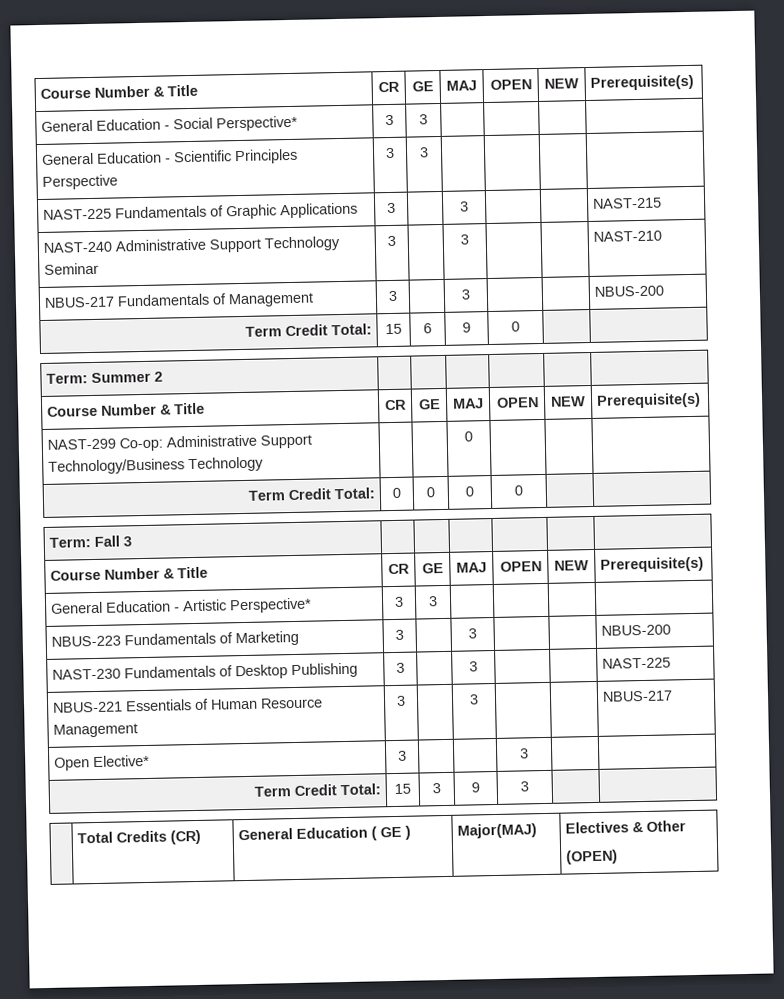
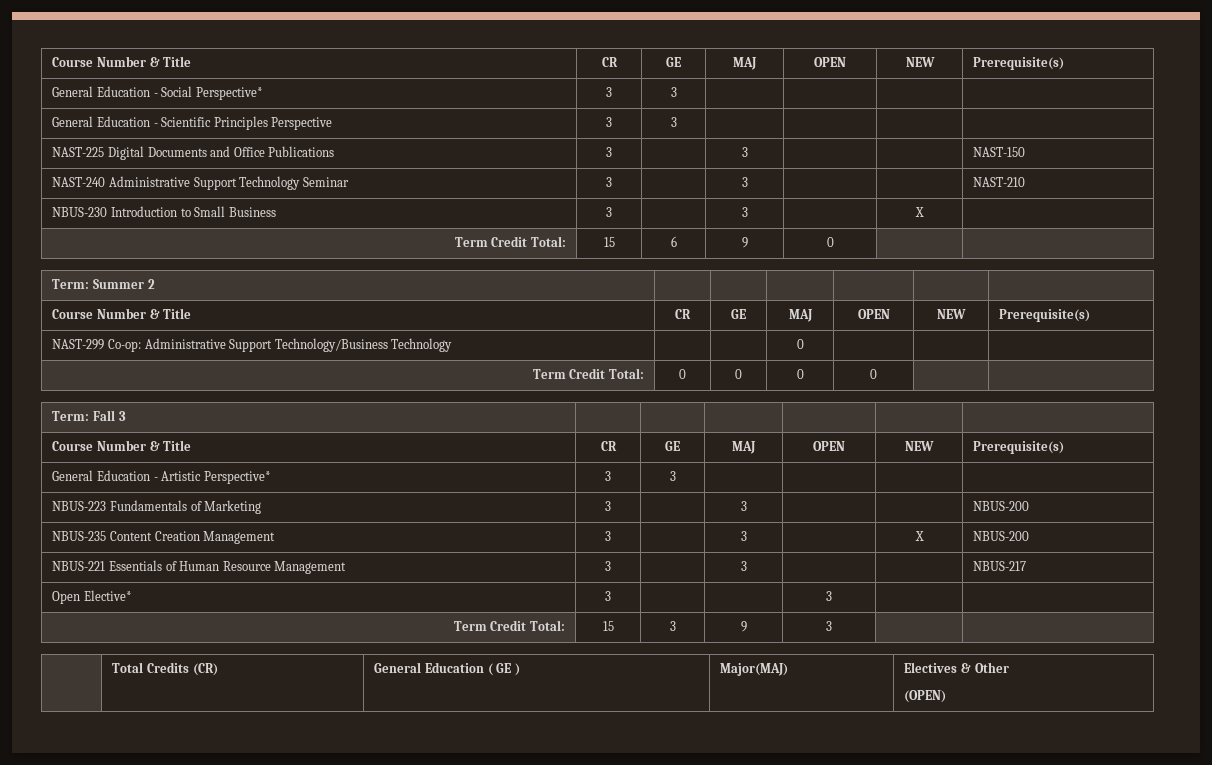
[115,202,359,220] [387,202,396,214] [460,201,469,212] [593,197,663,209] Fundamentals of Graphic Applications | 3 | | 3 | | | NAST-215 -> [107,146,335,160] [606,147,612,157] [741,147,748,157] [973,147,1026,157] Digital Documents and Office Publications | 3 | | 3 | | | NAST-150
[44,292,315,308] [388,290,398,302] [461,289,470,300] [594,285,665,297] NBUS-217 Fundamentals of Management | 3 | | 3 | | | NBUS-200 -> [52,206,276,217] [606,207,612,217] [741,207,748,217] [915,207,924,217] NBUS-230 Introduction to Small Business | 3 | | 3 | | X |
[52,662,359,680] [396,662,405,673] [469,661,478,672] [602,657,672,669] NAST-230 Fundamentals of Desktop Publishing | 3 | | 3 | | | NAST-225 -> [52,531,276,544] [605,531,611,541] [740,531,747,541] [914,531,924,541] [973,531,1030,541] NBUS-235 Content Creation Management | 3 | | 3 | | X | NBUS-200

